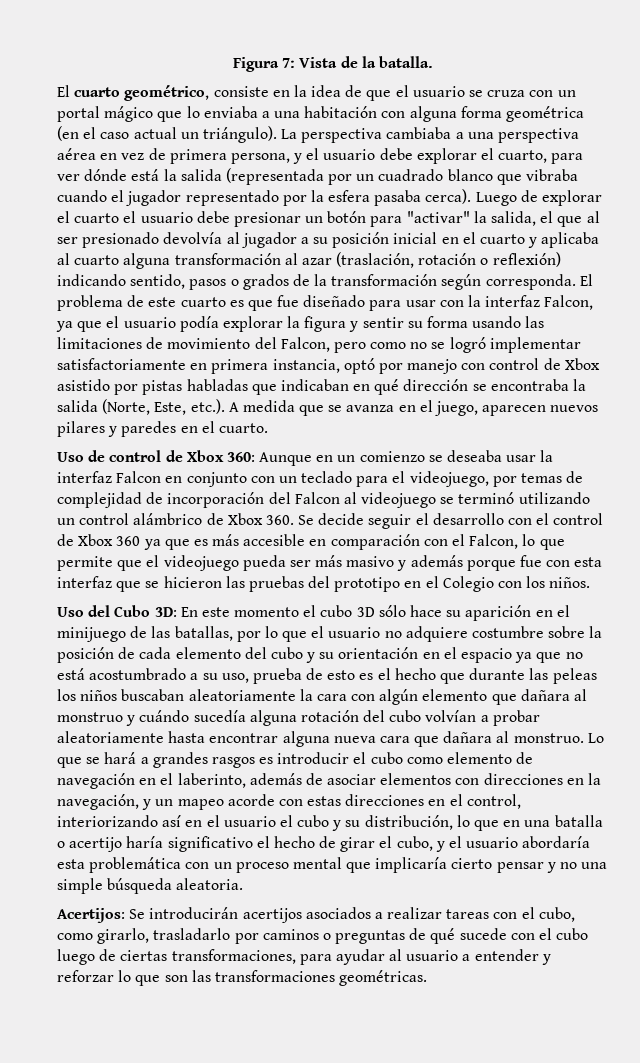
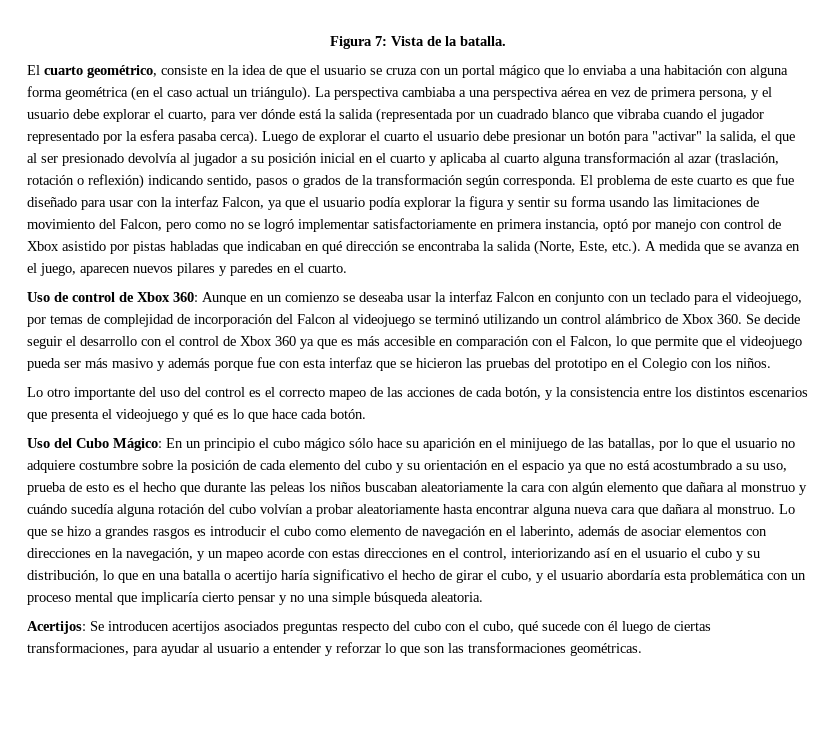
(591, 582) none -> [27,387,808,400] [27,409,366,422] // Lo otro importante del uso del control es el correcto mapeo de las acciones de cada botón, y la consistencia entre los distintos escenarios que presenta el videojuego y qué es lo que hace cada botón.
[154,605,375,617] 3D: En este momento el cubo 3D -> [113,438,345,451] Mágico: En un principio el cubo mágico
[104,752,137,764] hará -> [67,526,91,536] hizo
[149,907,239,919] introducirán -> [108,621,169,631] introducen
[374,907,575,922] [57,928,427,944] a realizar tareas con el cubo, como girarlo, trasladarlo por caminos o preguntas de -> [283,621,514,634] preguntas respecto del cubo con el cubo,
[539,928,589,940] el cubo -> [608,621,618,631] él

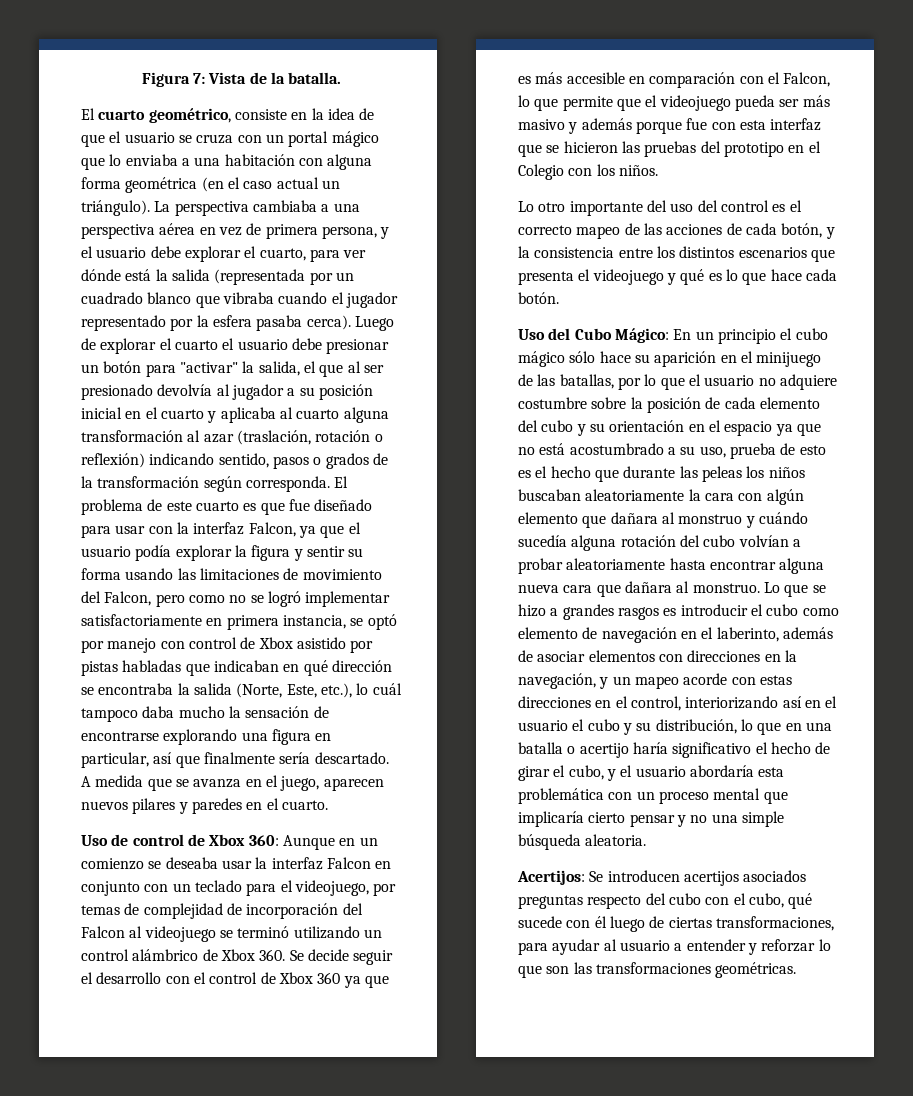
(599, 225) none -> [350,618,364,626] se
[612,240,641,255] etc.). -> [320,683,402,698] [81,706,329,722] [81,729,332,745] [81,752,389,768] etc.), lo cuál tampoco daba mucho la sensación de encontrarse explorando una figura en particular, así que finalmente sería descartado.

